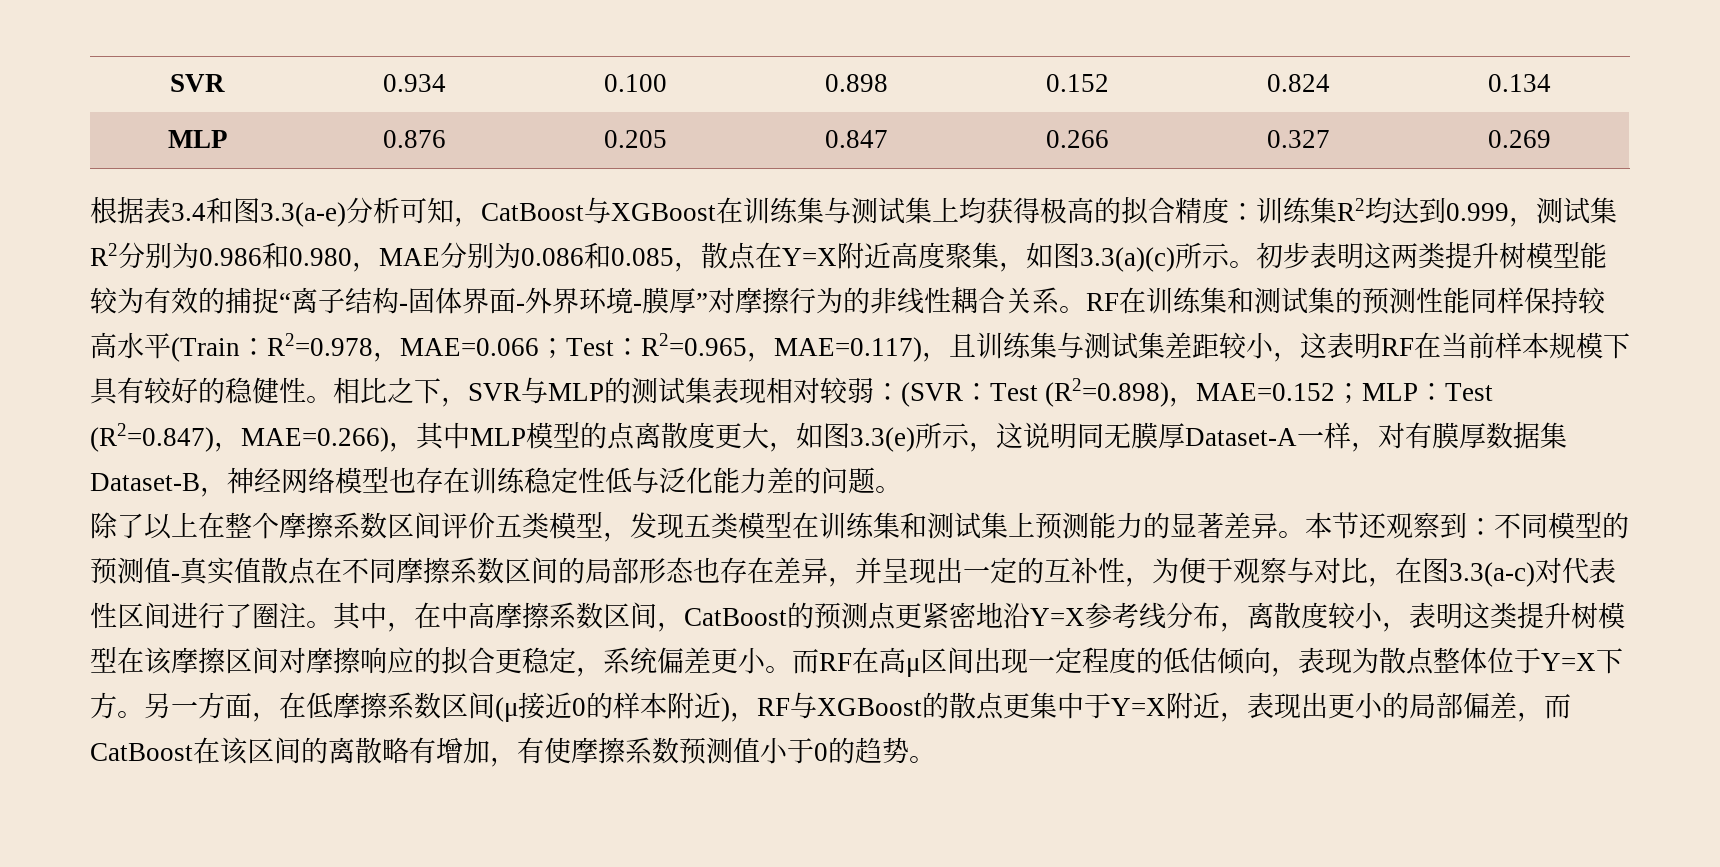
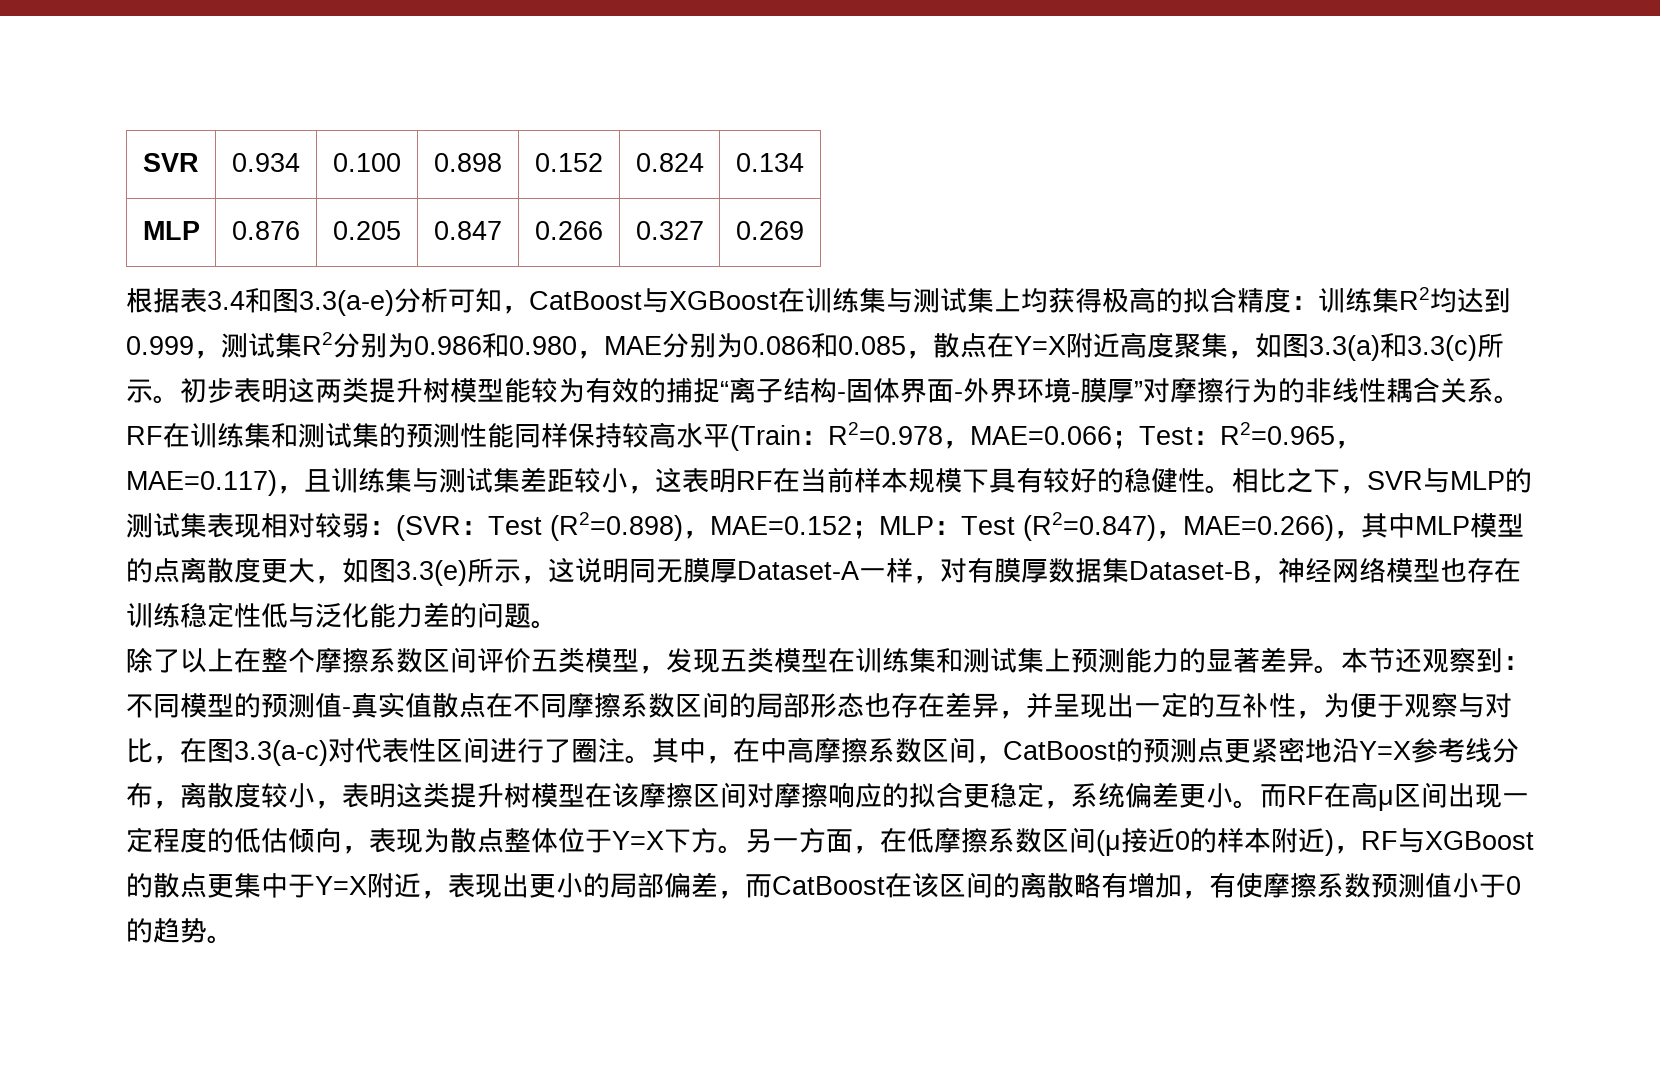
[1080,247,1175,272] 3.3(a)(c) -> [1309,333,1477,361] 3.3(a)和3.3(c)

